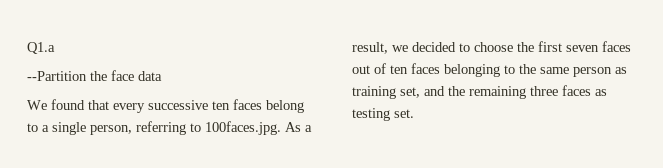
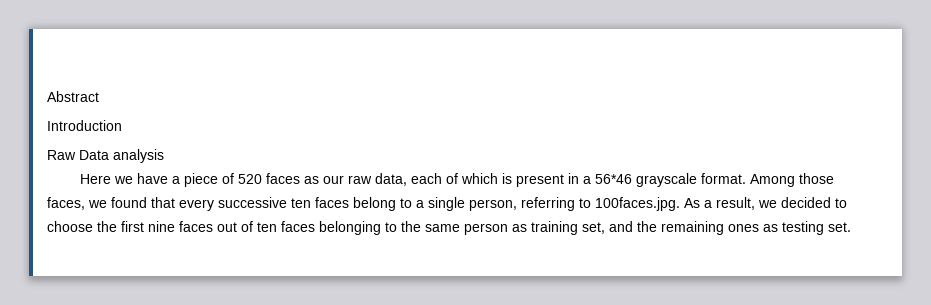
[27,42,55,54] [27,70,162,81] [27,100,47,110] Q1.a // --Partition the face data // We -> [47,91,99,102] [47,120,122,131] [47,149,164,163] [79,173,834,187] [47,197,107,210] Abstract // Introduction // Raw Data analysis // Here we have a piece of 520 faces as our raw data, each of which is present in a 56*46 grayscale format. Among those faces, we
[566,45,599,52] seven -> [148,221,175,232] nine
[530,85,591,96] three faces -> [728,224,759,232] ones

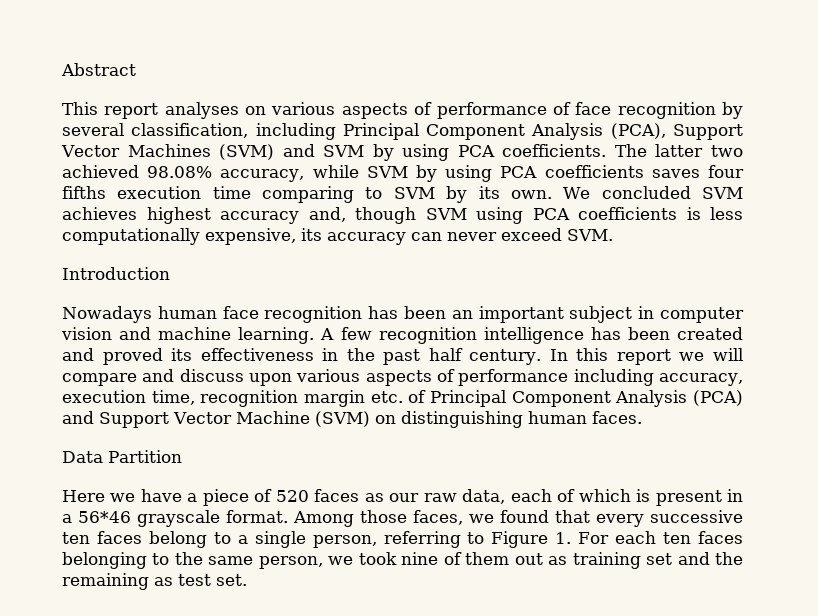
[47,120,122,131] [47,149,164,163] Introduction // Raw Data analysis -> [62,102,744,119] [62,123,743,140] [61,144,743,161] [62,165,745,182] [62,186,743,203] [62,207,743,224] [62,228,613,245] [62,267,170,280] [62,306,744,323] [61,327,744,344] [62,348,743,365] [62,369,744,386] [62,390,743,407] [62,411,642,428] [62,450,182,463] This report analyses on various aspects of performance of face recognition by several classification, including Principal Component Analysis (PCA), Support Vector Machines (SVM) and SVM by using PCA coefficients. The latter two achieved 98.08% accuracy, while SVM by using PCA coefficients saves four fifths execution time comparing to SVM by its own. We concluded SVM achieves highest accuracy and, though SVM using PCA coefficients is less computationally expensive, its accuracy can never exceed SVM. // Introduction // Nowadays human face recognition has been an important subject in computer vision and machine learning. A few recognition intelligence has been created and proved its effectiveness in the past half century. In this report we will compare and discuss upon various aspects of performance including accuracy, execution time, recognition margin etc. of Principal Component Analysis (PCA) and Support Vector Machine (SVM) on distinguishing human faces. // Data Partition
[595,197,847,211] [47,221,253,232] 100faces.jpg. As a result, we decided to choose the first nine faces out of -> [491,531,657,548] Figure 1. For each
[464,223,508,235] person -> [258,552,543,569] person, we took nine of them out
[582,222,605,234] set, -> [646,553,673,565] set
[728,221,824,235] ones as testing -> [154,574,211,586] as test

